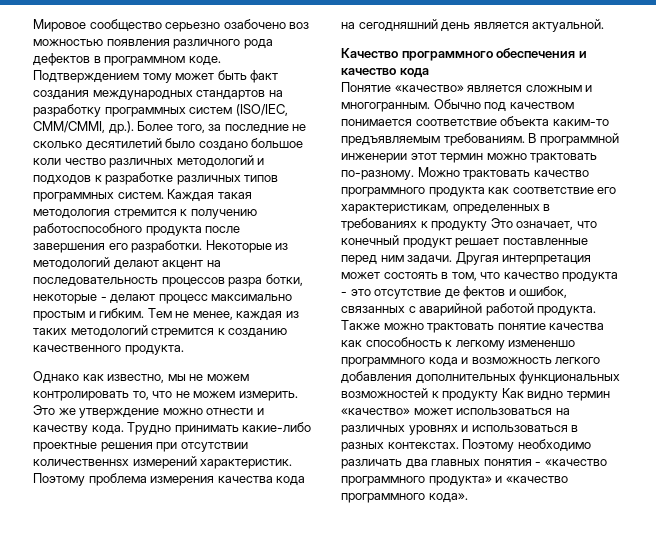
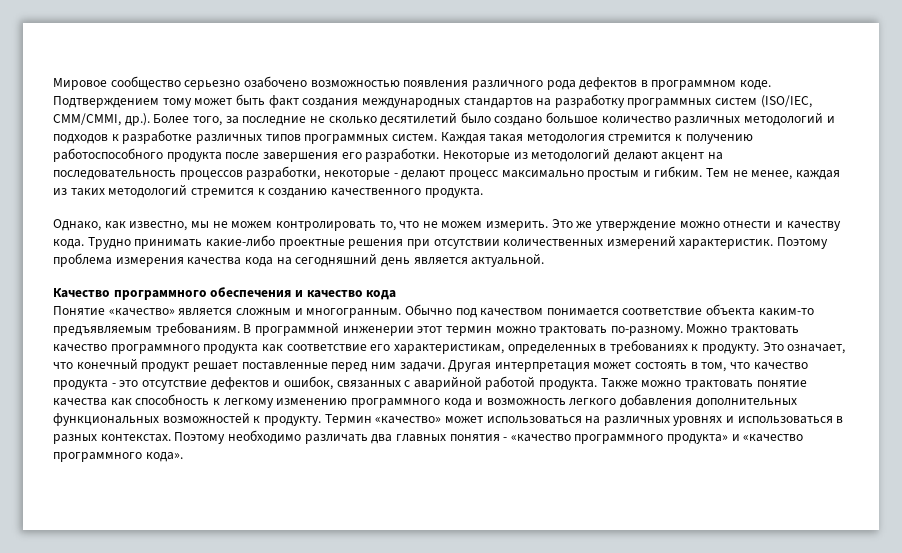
[289,22,310,29] [33,39,103,46] воз можностью -> [310,80,400,88] возможностью
[33,158,106,165] коли чество -> [601,116,671,124] количество
[228,274,303,287] разра ботки, -> [246,166,321,180] разработки,
[33,371,79,384] Однако -> [53,219,101,231] Однако,
[33,459,129,466] количественнsх -> [503,239,604,247] количественных
[431,221,488,231] продукту -> [702,344,760,354] продукту.
[444,286,506,299] де фектов -> [210,377,269,390] дефектов
[508,340,576,347] измененшо -> [276,398,348,406] изменению
[442,388,610,401] продукту Как видно термин -> [263,414,372,426] продукту. Термин

